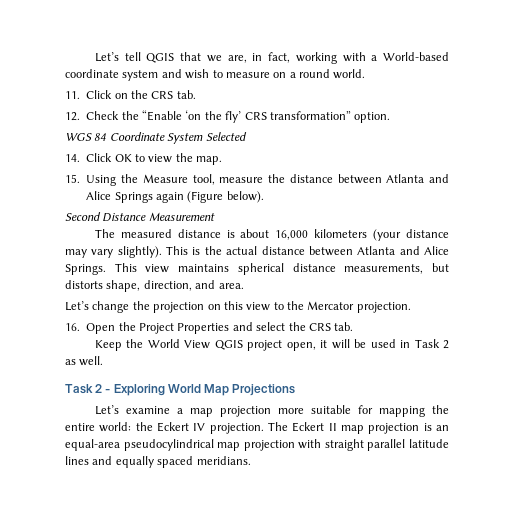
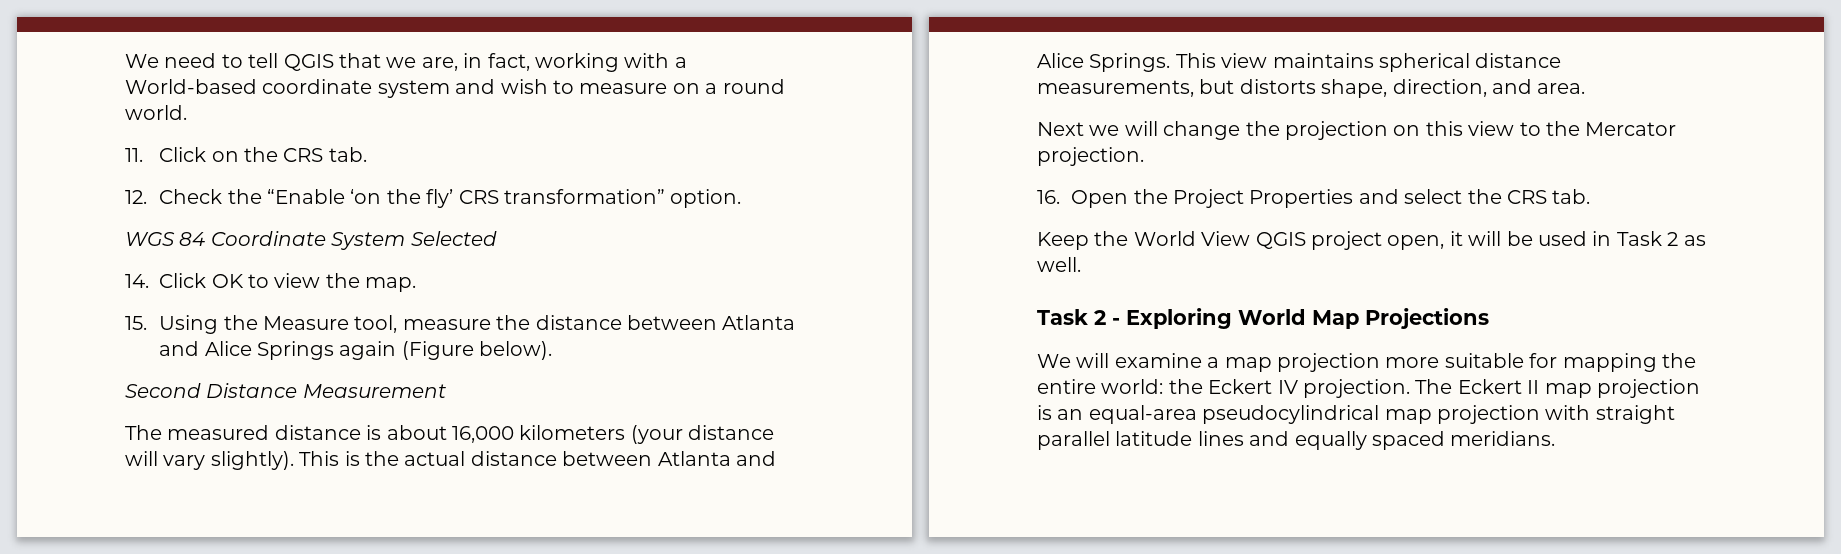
[94,52,119,62] Let’s -> [125,53,243,68] We need to
[65,249,87,258] may -> [125,451,158,466] will
[65,301,89,311] Let’s -> [1037,121,1158,136] Next we will
[94,405,119,415] Let’s -> [1037,353,1110,368] We will

